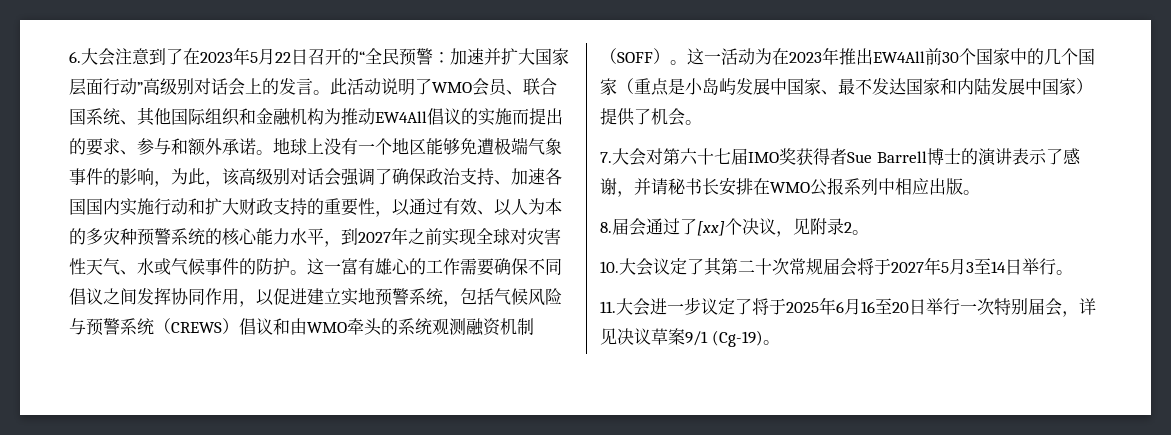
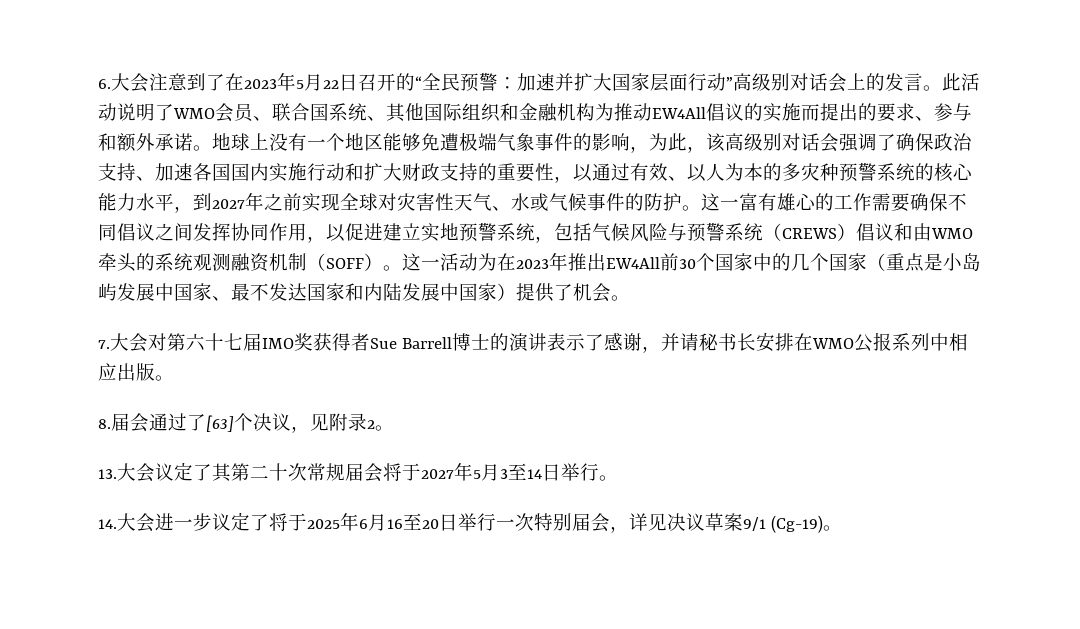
[697,221,725,236] [xx] -> [206,415,234,432] [63]
[600,261,619,273] 10. -> [98,469,117,479] 13.
[600,301,616,313] 11. -> [98,519,117,529] 14.

